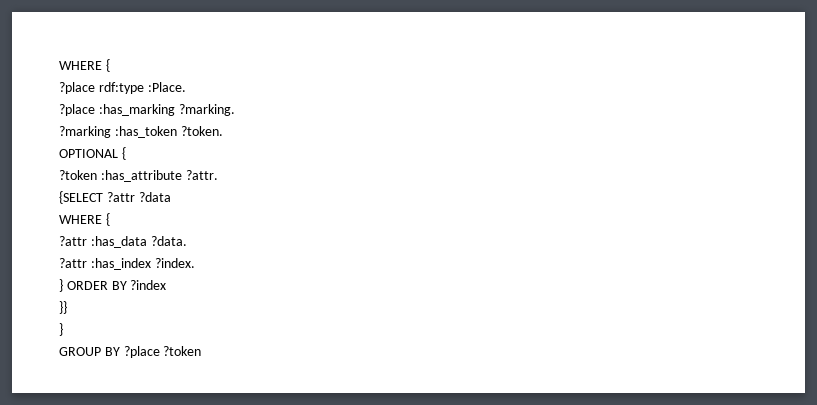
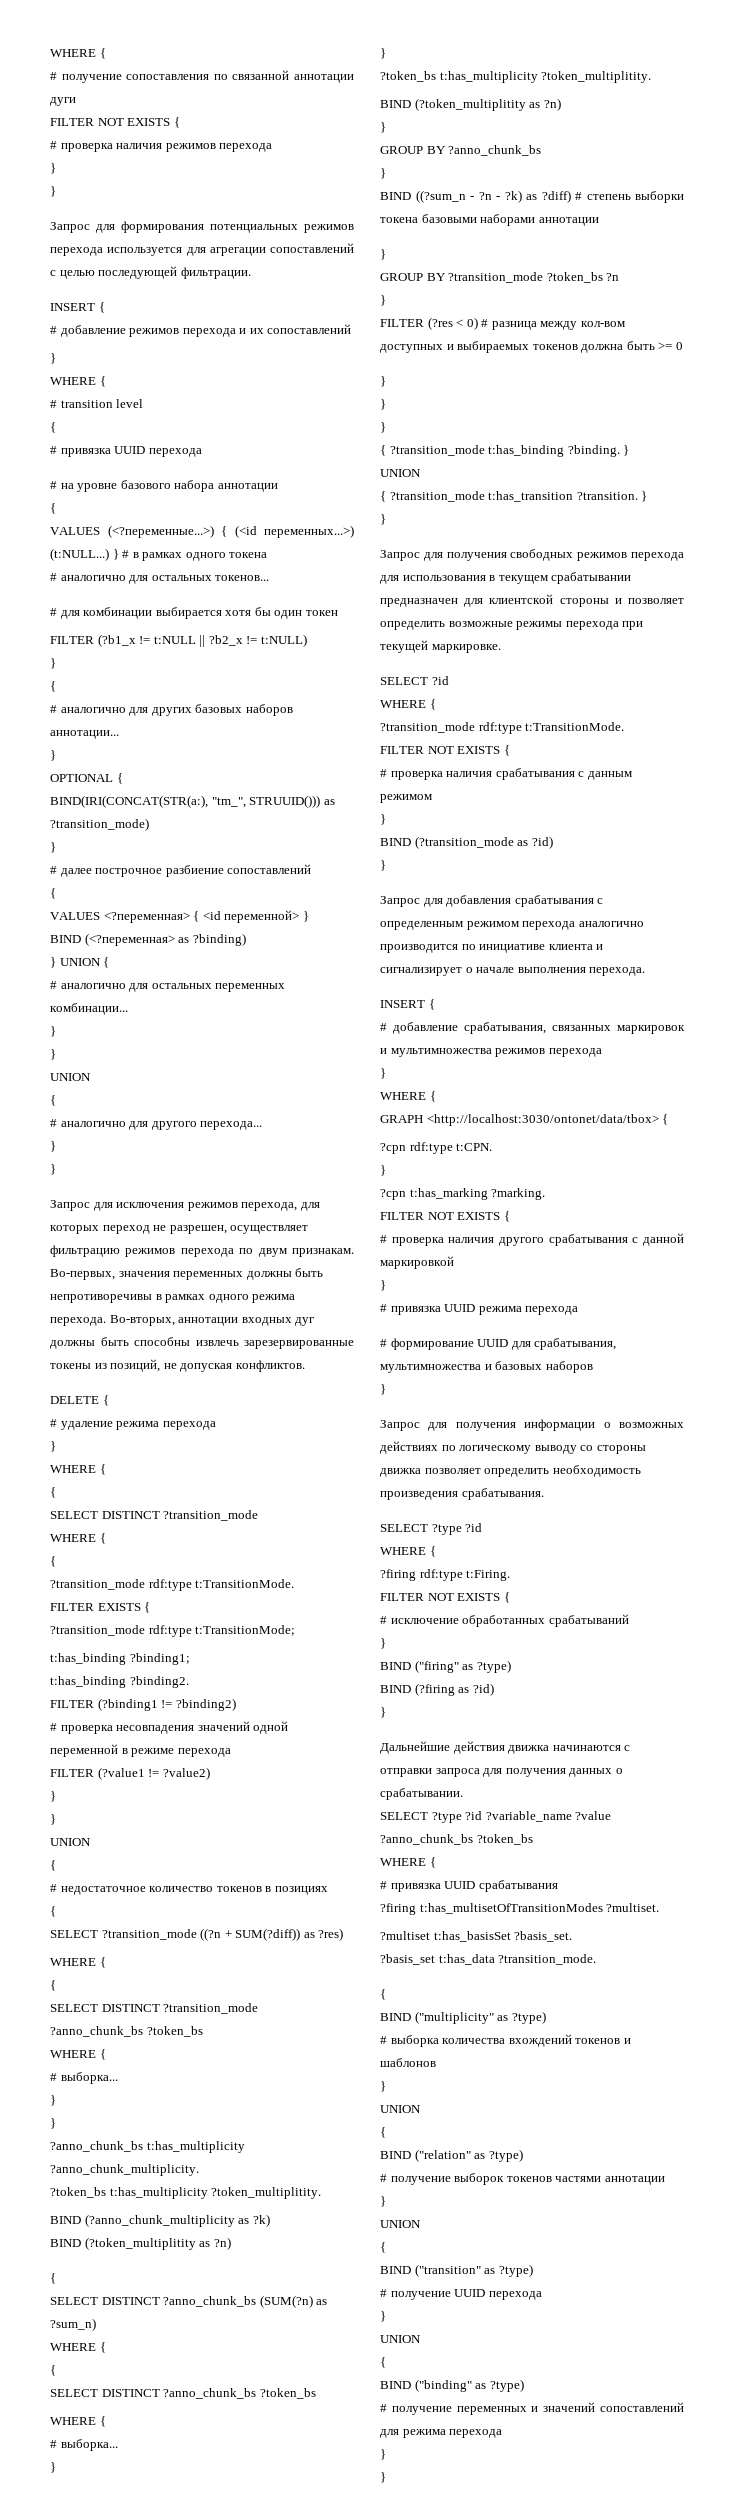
[59,59,110,72] [59,82,186,94] [59,104,235,116] [59,126,223,138] [59,147,126,160] [59,170,218,182] [59,191,171,204] [59,213,110,226] [59,236,187,248] [59,258,195,270] [59,279,167,292] [59,301,67,314] [59,323,63,336] [59,346,202,358] WHERE { // ?place rdf:type :Place. // ?place :has_marking ?marking. // ?marking :has_token ?token. // OPTIONAL { // ?token :has_attribute ?attr. // {SELECT ?attr ?data // WHERE { // ?attr :has_data ?data. // ?attr :has_index ?index. // } ORDER BY ?index // }} // } // GROUP BY ?place ?token -> [50,48,106,59] [50,70,354,83] [50,97,76,106] [50,117,180,128] [50,141,273,152] [50,163,56,174] [50,186,56,197] [50,221,354,233] [50,243,354,256] [50,266,251,279] [50,302,105,313] [50,324,352,337] [50,353,56,364] [50,376,106,387] [50,399,144,408] [50,422,56,433] [50,446,202,457] [50,480,278,492] [50,503,56,514] [50,525,354,538] [50,548,268,561] [50,573,270,584] [50,607,338,619] [50,634,307,647] [50,658,56,669] [50,681,56,692] [50,704,293,716] [50,730,119,739] [50,750,56,761] [50,773,123,784] [50,795,335,808] [50,818,149,831] [50,842,56,853] [50,864,312,877] [50,888,56,899] [50,910,309,923] [50,933,246,946] [50,957,110,968] [50,981,286,992] [50,1003,128,1015] [50,1026,56,1037] [50,1049,56,1060] [50,1073,91,1081] [50,1095,56,1106] [50,1119,263,1130] [50,1141,56,1152] [50,1164,56,1175] [50,1200,320,1211] [50,1225,309,1234] [50,1245,354,1257] [50,1268,324,1280] [50,1294,296,1303] [50,1315,315,1326] [50,1337,354,1349] [50,1359,305,1372] [50,1395,109,1406] [50,1419,216,1430] [50,1441,56,1452] [50,1464,106,1475] [50,1487,56,1498] [50,1510,259,1521] [50,1533,106,1544] [50,1556,56,1567] [50,1579,295,1591] [50,1602,151,1613] [50,1625,296,1637] [50,1653,190,1665] [50,1676,189,1688] [50,1698,236,1711] [50,1721,289,1734] [50,1744,231,1757] [50,1767,210,1780] [50,1791,56,1802] [50,1814,56,1825] [50,1838,91,1846] [50,1860,56,1871] [50,1884,328,1895] [50,1906,56,1917] [50,1928,344,1941] [50,1957,106,1968] [50,1980,56,1991] [50,2003,259,2014] [50,2026,203,2037] [50,2049,106,2060] [50,2072,118,2084] [50,2095,56,2106] [50,2118,56,2129] [50,2141,245,2153] [50,2164,199,2176] [50,2187,322,2199] [50,2214,270,2227] [50,2237,231,2250] [50,2273,56,2284] [50,2295,328,2308] [50,2318,96,2331] [50,2342,106,2353] [50,2365,56,2376] [50,2388,316,2399] [50,2416,106,2427] [50,2439,118,2451] [50,2462,56,2473] [380,48,386,59] [380,71,652,83] [380,98,561,111] [380,122,386,133] [380,145,542,156] [380,168,386,179] [380,190,684,203] [380,214,599,226] [380,249,386,260] [380,272,620,283] [380,295,386,306] [380,317,625,330] [380,341,683,353] [380,376,386,387] [380,399,386,410] [380,422,386,433] [380,445,630,457] [380,469,421,477] [380,491,648,502] [380,514,386,525] [380,549,684,561] [380,572,632,584] [380,594,684,607] [380,621,644,630] [380,640,501,653] [380,676,449,685] [380,699,436,710] [380,722,625,734] [380,745,510,756] [380,768,632,780] [380,794,432,803] [380,814,386,825] [380,836,553,849] [380,860,386,871] [380,895,604,907] [380,921,644,930] [380,944,604,953] [380,967,646,976] [380,999,435,1010] [380,1022,685,1034] [380,1048,602,1057] [380,1068,386,1079] [380,1091,436,1102] [380,1114,669,1126] [380,1142,493,1154] [380,1165,386,1176] [380,1188,546,1200] [380,1211,510,1222] [380,1233,684,1246] [380,1256,454,1269] [380,1280,386,1291] [380,1304,579,1315] [380,1338,617,1350] [380,1361,593,1373] [380,1384,386,1395] [380,1419,684,1431] [380,1441,646,1454] [380,1465,641,1477] [380,1488,544,1500] [380,1523,483,1535] [380,1546,436,1557] [380,1569,511,1581] [380,1592,510,1603] [380,1614,629,1627] [380,1638,386,1649] [380,1660,511,1673] [380,1683,494,1696] [380,1707,386,1718] [380,1741,631,1754] [380,1768,623,1777] [380,1788,463,1800] [380,1811,612,1823] [380,1834,533,1845] [380,1857,436,1868] [380,1880,558,1892] [380,1903,660,1915] [380,1931,573,1942] [380,1954,597,1965] [380,1989,386,2000] [380,2011,546,2024] [380,2034,631,2047] [380,2058,436,2067] [380,2081,386,2092] [380,2105,421,2113] [380,2127,386,2138] [380,2149,523,2162] [380,2173,665,2185] [380,2196,386,2207] [380,2220,421,2228] [380,2242,386,2253] [380,2264,533,2277] [380,2289,542,2300] [380,2311,386,2322] [380,2335,421,2343] [380,2357,386,2368] [380,2379,524,2392] [380,2402,684,2415] [380,2429,503,2438] [380,2449,386,2460] [380,2472,386,2483] WHERE { // # получение сопоставления по связанной аннотации дуги // FILTER NOT EXISTS { // # проверка наличия режимов перехода // } // } // Запрос для формирования потенциальных режимов перехода используется для агрегации сопоставлений с целью последующей фильтрации. // INSERT { // # добавление режимов перехода и их сопоставлений // } // WHERE { // # transition level // { // # привязка UUID перехода // # на уровне базового набора аннотации // { // VALUES (<?переменные...>) { (<id переменных...>) (t:NULL...) } # в рамках одного токена // # аналогично для остальных токенов... // # для комбинации выбирается хотя бы один токен // FILTER (?b1_x != t:NULL || ?b2_x != t:NULL) // } // { // # аналогично для других базовых наборов аннотации... // } // OPTIONAL { // BIND(IRI(CONCAT(STR(a:), "tm_", STRUUID())) as ?transition_mode) // } // # далее построчное разбиение сопоставлений // { // VALUES <?переменная> { <id переменной> } // BIND (<?переменная> as ?binding) // } UNION { // # аналогично для остальных переменных комбинации... // } // } // UNION // { // # аналогично для другого перехода... // } // } // Запрос для исключения режимов перехода, для которых переход не разрешен, осуществляет фильтрацию режимов перехода по двум признакам. Во-первых, значения переменных должны быть непротиворечивы в рамках одного режима перехода. Во-вторых, аннотации входных дуг должны быть способны извлечь зарезервированные токены из позиций, не допуская конфликтов. // DELETE { // # удаление режима перехода // } // WHERE { // { // SELECT DISTINCT ?transition_mode // WHERE { // { // ?transition_mode rdf:type t:TransitionMode. // FILTER EXISTS { // ?transition_mode rdf:type t:TransitionMode; // t:has_binding ?binding1; // t:has_binding ?binding2. // FILTER (?binding1 != ?binding2) // # проверка несовпадения значений одной переменной в режиме перехода // FILTER (?value1 != ?value2) // } // } // UNION // { // # недостаточное количество токенов в позициях // { // SELECT ?transition_mode ((?n + SUM(?diff)) as ?res) // WHERE { // { // SELECT DISTINCT ?transition_mode ?anno_chunk_bs ?token_bs // WHERE { // # выборка... // } // } // ?anno_chunk_bs t:has_multiplicity ?anno_chunk_multiplicity. // ?token_bs t:has_multiplicity ?token_multiplitity. // BIND (?anno_chunk_multiplicity as ?k) // BIND (?token_multiplitity as ?n) // { // SELECT DISTINCT ?anno_chunk_bs (SUM(?n) as ?sum_n) // WHERE { // { // SELECT DISTINCT ?anno_chunk_bs ?token_bs // WHERE { // # выборка... // } // } // ?token_bs t:has_multiplicity ?token_multiplitity. // BIND (?token_multiplitity as ?n) // } // GROUP BY ?anno_chunk_bs // } // BIND ((?sum_n - ?n - ?k) as ?diff) # степень выборки токена базовыми наборами аннотации // } // GROUP BY ?transition_mode ?token_bs ?n // } // FILTER (?res < 0) # разница между кол-вом доступных и выбираемых токенов должна быть >= 0 // } // } // } // { ?transition_mode t:has_binding ?binding. } // UNION // { ?transition_mode t:has_transition ?transition. } // } // Запрос для получения свободных режимов перехода для использования в текущем срабатывании предназначен для клиентской стороны и позволяет определить возможные режимы перехода при текущей маркировке. // SELECT ?id // WHERE { // ?transition_mode rdf:type t:TransitionMode. // FILTER NOT EXISTS { // # проверка наличия срабатывания с данным режимом // } // BIND (?transition_mode as ?id) // } // Запрос для добавления срабатывания с определенным режимом перехода аналогично производится по инициативе клиента и сигнализирует о начале выполнения перехода. // INSERT { // # добавление срабатывания, связанных маркировок и мультимножества режимов перехода // } // WHERE { // GRAPH <http://localhost:3030/ontonet/data/tbox> { // ?cpn rdf:type t:CPN. // } // ?cpn t:has_marking ?marking. // FILTER NOT EXISTS { // # проверка наличия другого срабатывания с данной маркировкой // } // # привязка UUID режима перехода // # формирование UUID для срабатывания, мультимножества и базовых наборов // } // Запрос для получения информации о возможных действиях по логическому выводу со стороны движка позволяет определить необходимость произведения срабатывания. // SELECT ?type ?id // WHERE { // ?firing rdf:type t:Firing. // FILTER NOT EXISTS { // # исключение обработанных срабатываний // } // BIND ("firing" as ?type) // BIND (?firing as ?id) // } // Дальнейшие действия движка начинаются с отправки запроса для получения данных о срабатывании. // SELECT ?type ?id ?variable_name ?value ?anno_chunk_bs ?token_bs // WHERE { // # привязка UUID срабатывания // ?firing t:has_multisetOfTransitionModes ?multiset. // ?multiset t:has_basisSet ?basis_set. // ?basis_set t:has_data ?transition_mode. // { // BIND ("multiplicity" as ?type) // # выборка количества вхождений токенов и шаблонов // } // UNION // { // BIND ("relation" as ?type) // # получение выборок токенов частями аннотации // } // UNION // { // BIND ("transition" as ?type) // # получение UUID перехода // } // UNION // { // BIND ("binding" as ?type) // # получение переменных и значений сопоставлений для режима перехода // } // }

